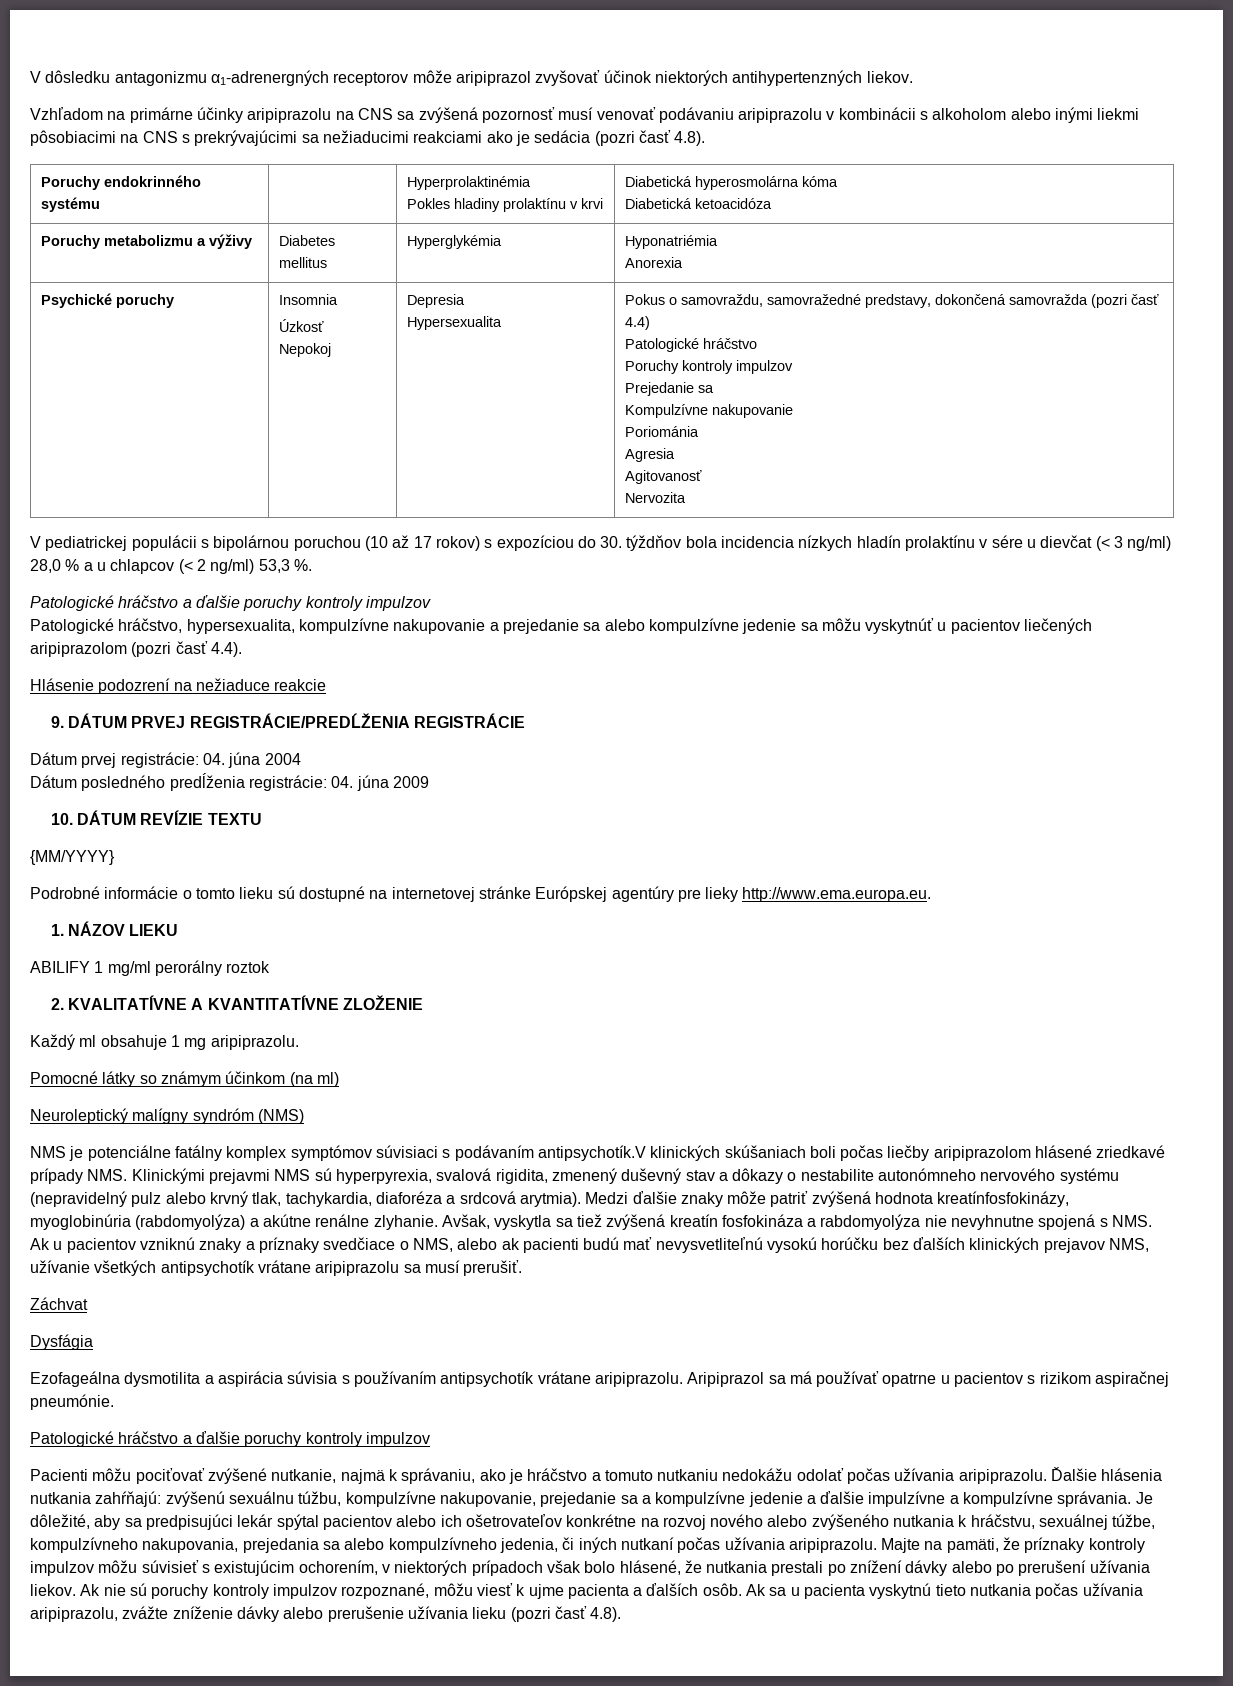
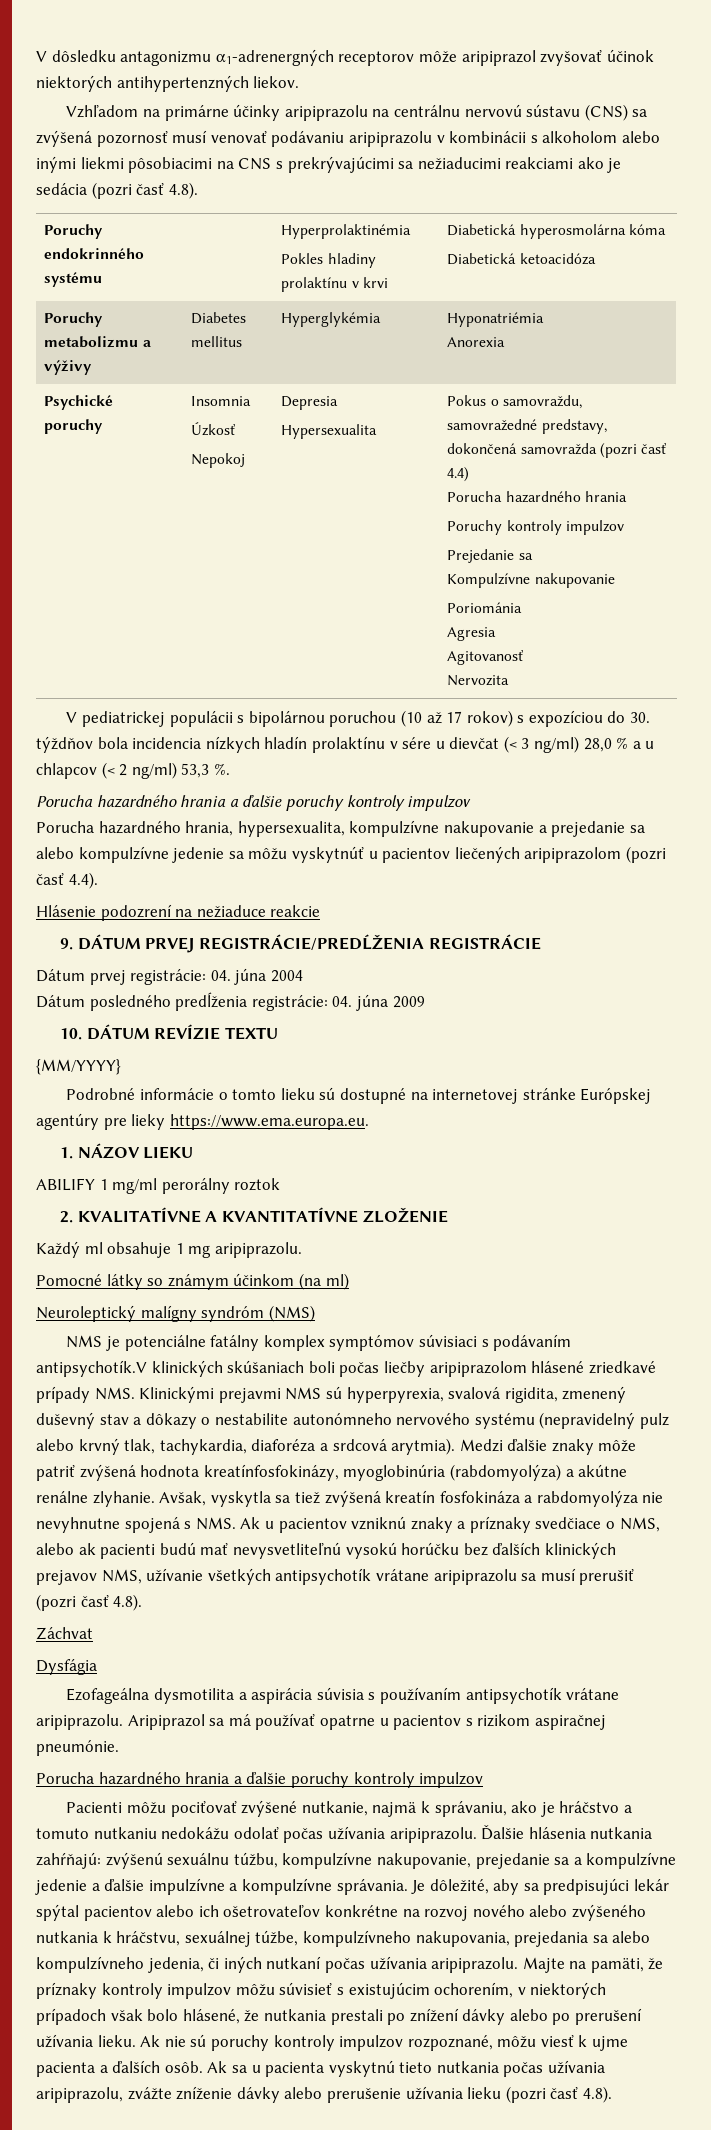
[357,108,393,120] CNS -> [393,104,628,121] centrálnu nervovú sústavu (CNS)
[625,338,758,352] Patologické hráčstvo -> [447,491,627,503] Porucha hazardného hrania
[30,595,431,611] [30,618,183,634] Patologické hráčstvo a ďalšie poruchy kontroly impulzov // Patologické hráčstvo, -> [36,795,472,811] [36,821,234,836] Porucha hazardného hrania a ďalšie poruchy kontroly impulzov // Porucha hazardného hrania,
[742,887,932,902] http://www.ema.europa.eu. -> [169,1114,369,1130] https://www.ema.europa.eu.
[463,1260,523,1276] prerušiť. -> [579,1569,635,1585] [36,1594,143,1611] prerušiť (pozri časť 4.8).
[30,1431,179,1447] Patologické hráčstvo -> [36,1772,230,1785] Porucha hazardného hrania
[30,1584,76,1596] liekov. -> [97,2035,136,2047] lieku.

